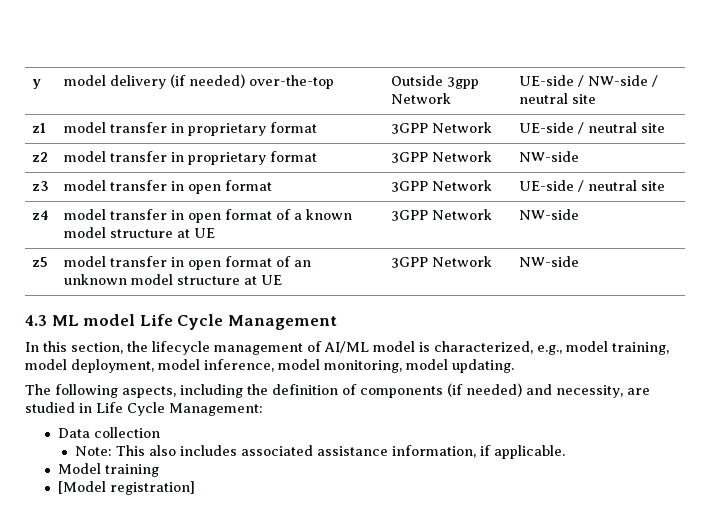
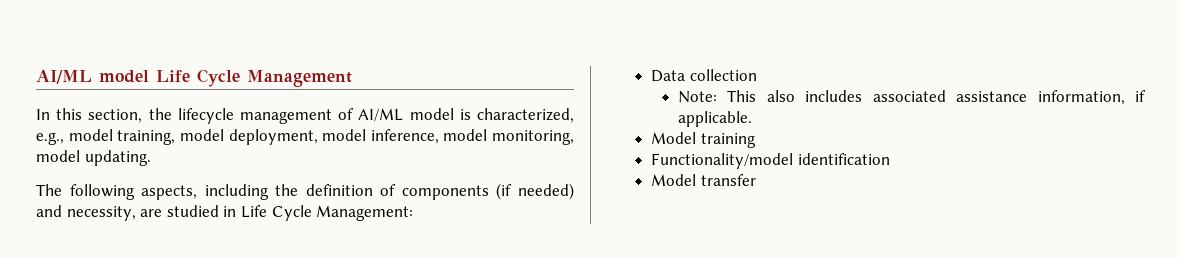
[32,79,42,89] [64,74,335,89] [391,75,480,89] [391,93,452,104] [519,75,659,87] [519,93,597,104] [32,123,47,133] [64,122,318,136] [391,122,493,134] [519,122,666,134] [32,152,49,162] [64,151,318,165] [391,151,493,163] [519,151,580,162] [32,181,50,191] [64,180,273,194] [391,180,493,192] [519,180,666,192] [32,210,49,220] [64,209,353,223] [64,227,216,238] [391,209,493,221] [519,209,580,220] [32,257,49,267] [64,256,312,270] [64,274,283,285] [391,256,493,268] [519,256,580,267] [25,315,79,326] y | model delivery (if needed) over-the-top | Outside 3gpp Network | UE-side / NW-side / neutral site // z1 | model transfer in proprietary format | 3GPP Network | UE-side / neutral site // z2 | model transfer in proprietary format | 3GPP Network | NW-side // z3 | model transfer in open format | 3GPP Network | UE-side / neutral site // z4 | model transfer in open format of a known model structure at UE | 3GPP Network | NW-side // z5 | model transfer in open format of an unknown model structure at UE | 3GPP Network | NW-side // 4.3 ML -> [36,70,92,84] AI/ML
[58,481,196,495] [Model registration] -> [651,153,890,169] [651,174,756,186] Functionality/model identification // Model transfer

